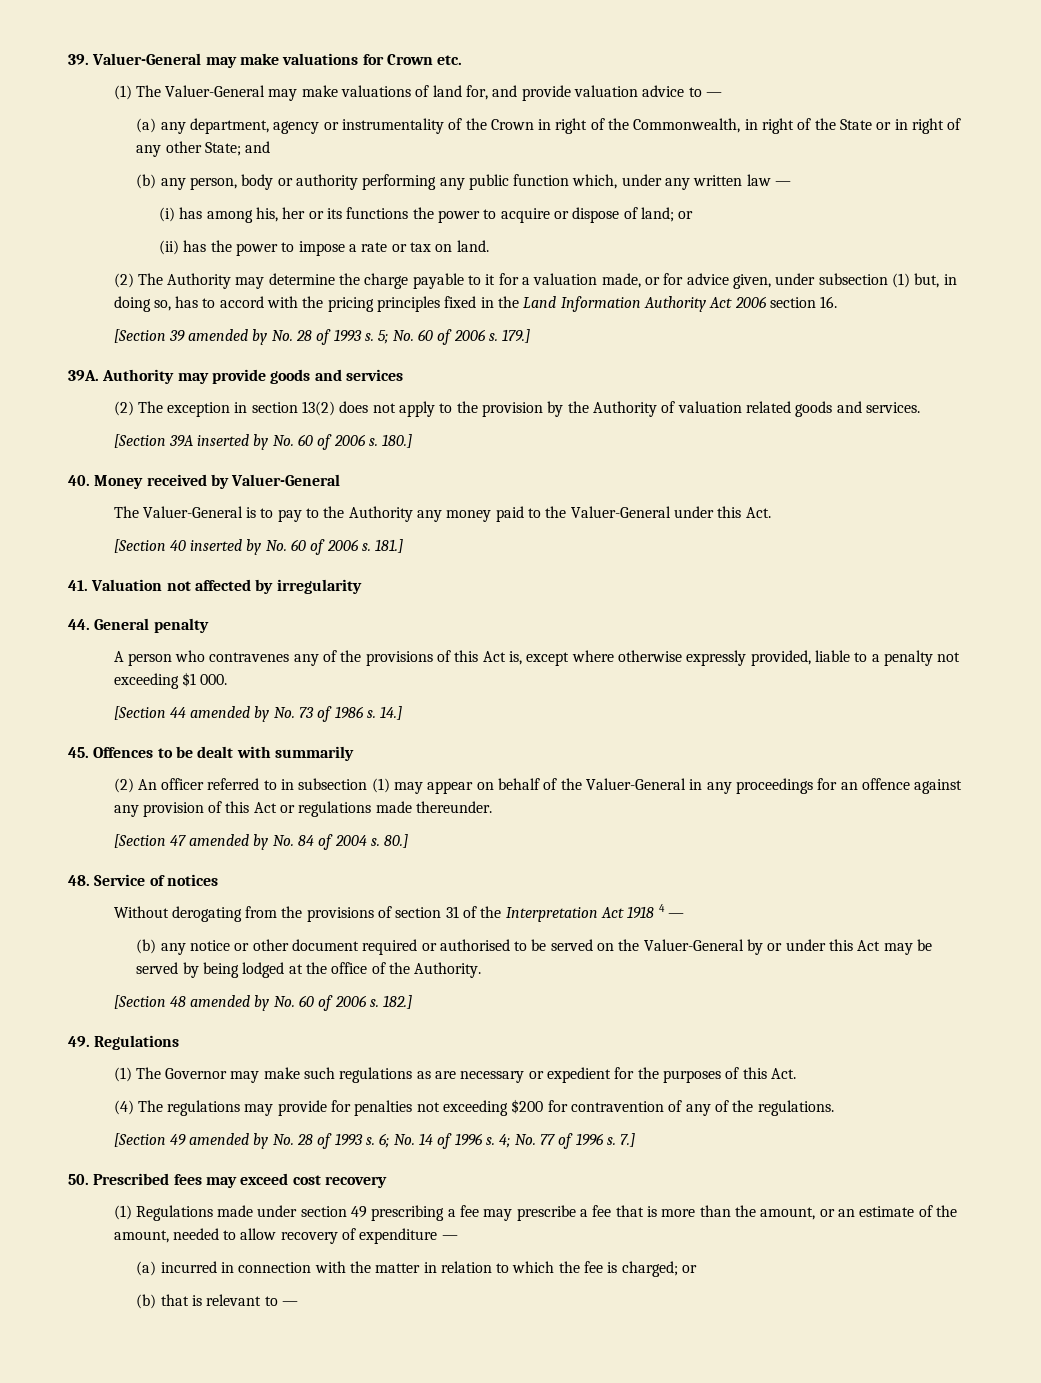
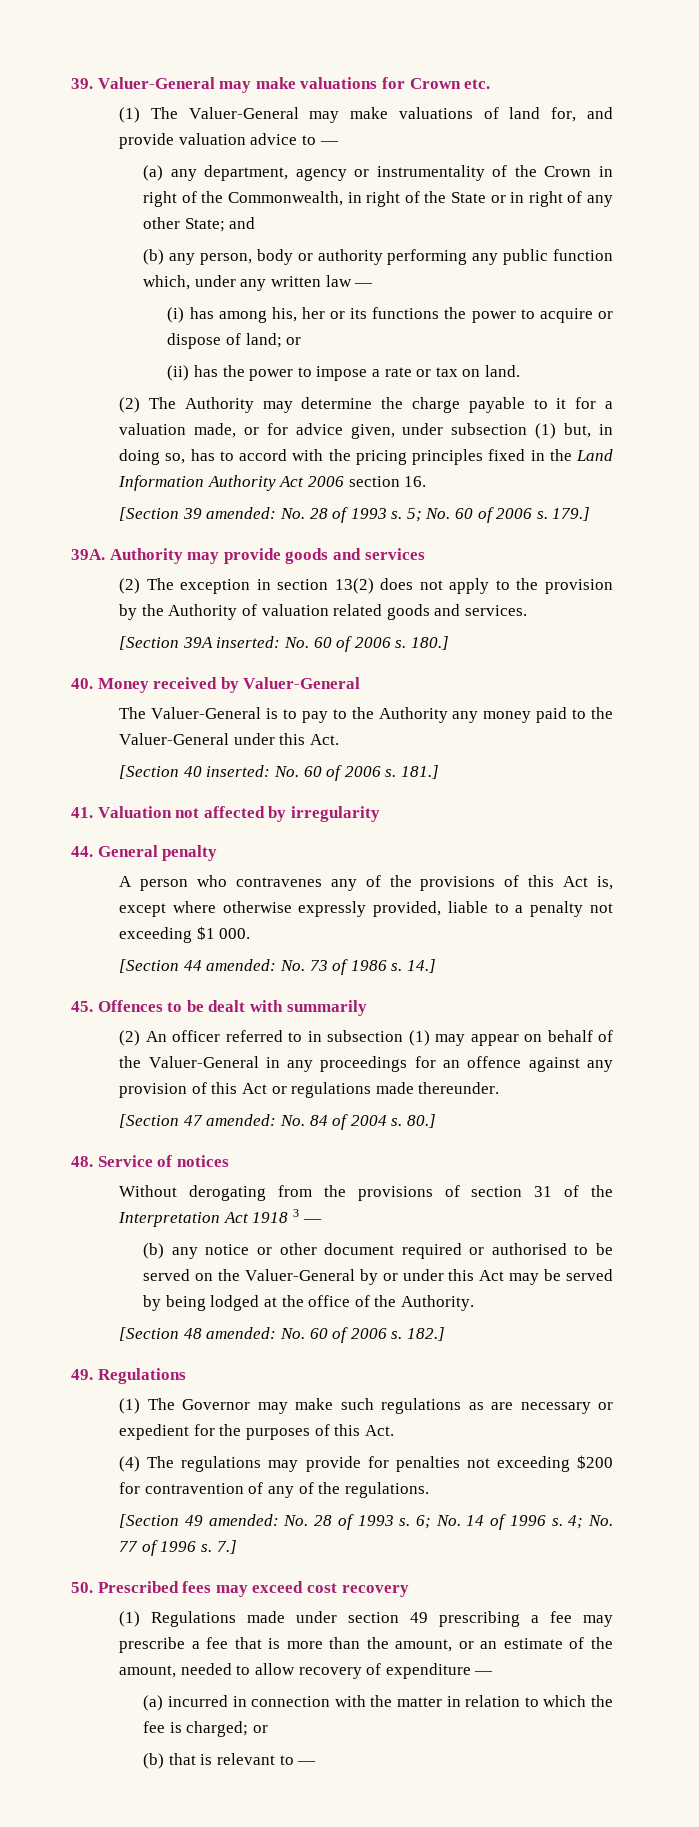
[188,329,268,345] amended by -> [206,507,277,519] amended:
[197,434,269,450] inserted by -> [216,636,281,648] inserted:
[190,539,262,555] inserted by -> [206,765,271,777] inserted:
[190,706,270,722] amended by -> [206,959,277,971] amended:
[189,834,269,850] amended by -> [206,1114,277,1126] amended:
[658,904,665,912] 4 -> [292,1209,299,1217] 3
[190,995,270,1011] amended by -> [206,1327,277,1339] amended:
[189,1133,269,1149] amended by -> [208,1514,279,1526] amended:

